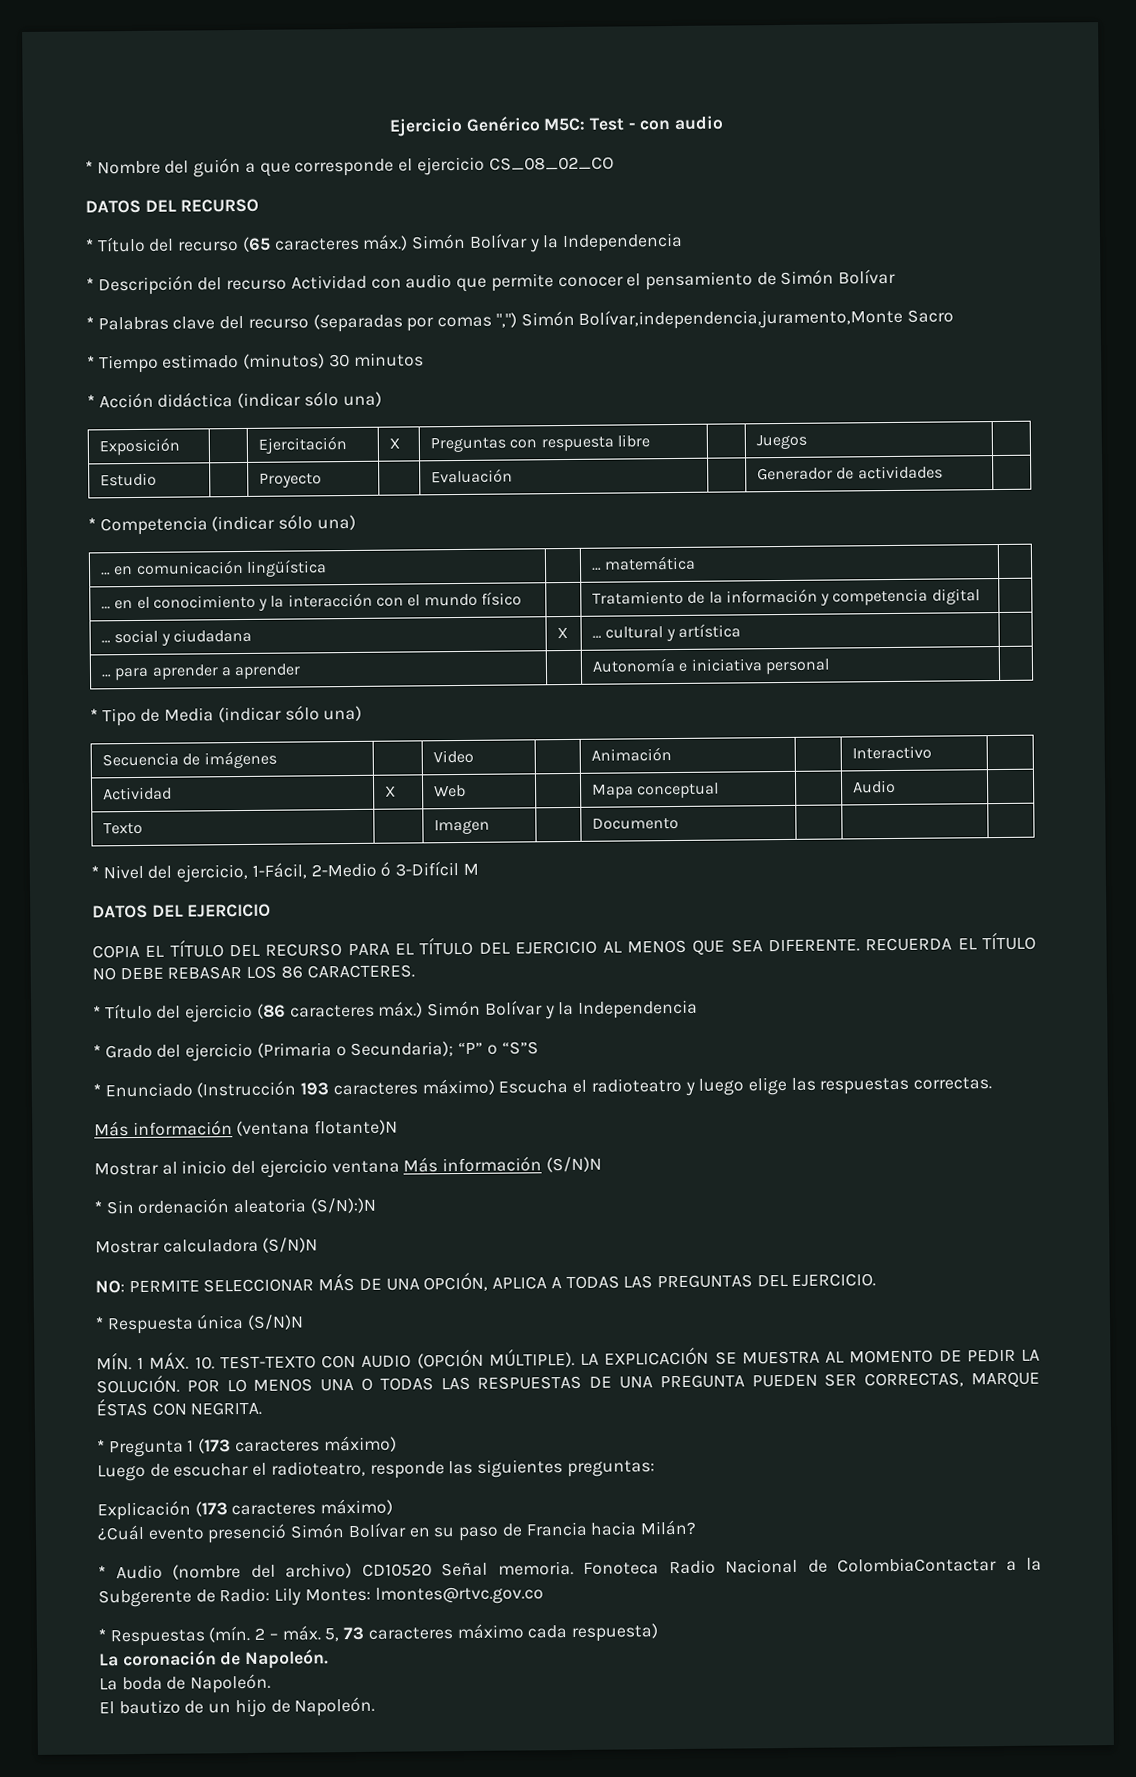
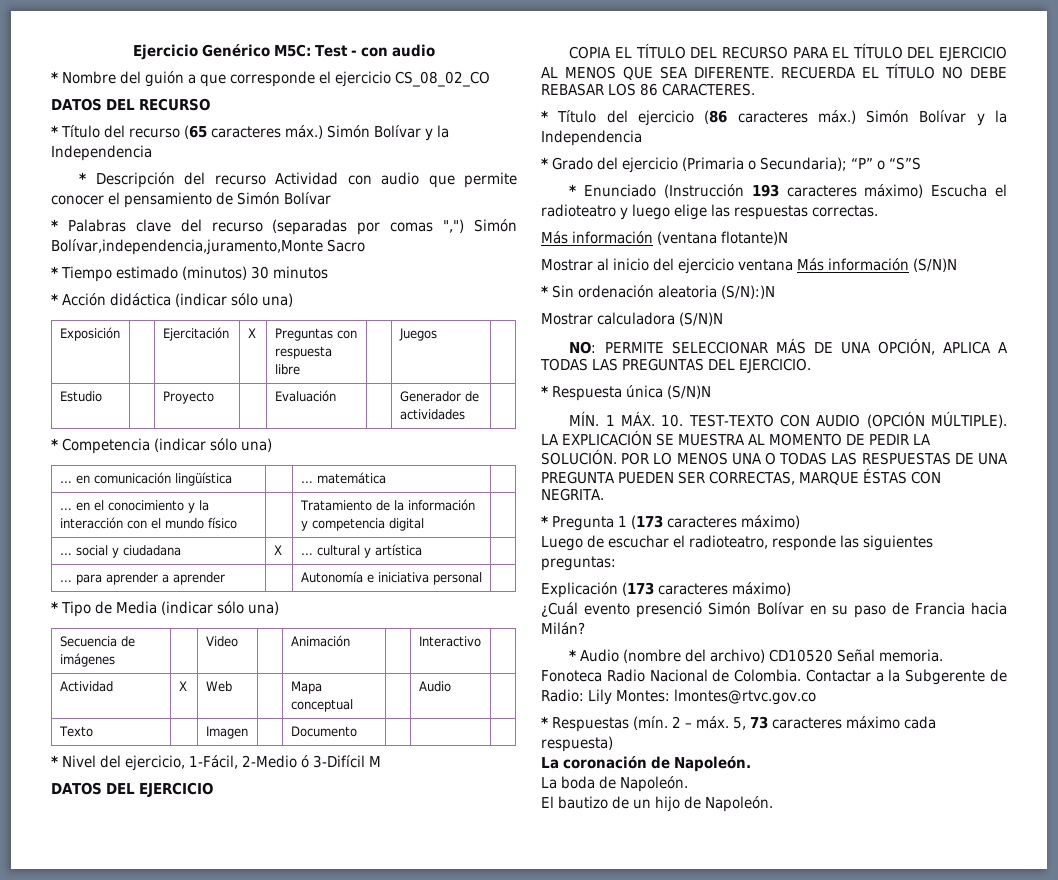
[837,1557,997,1573] ColombiaContactar -> [734,669,871,682] Colombia. Contactar

